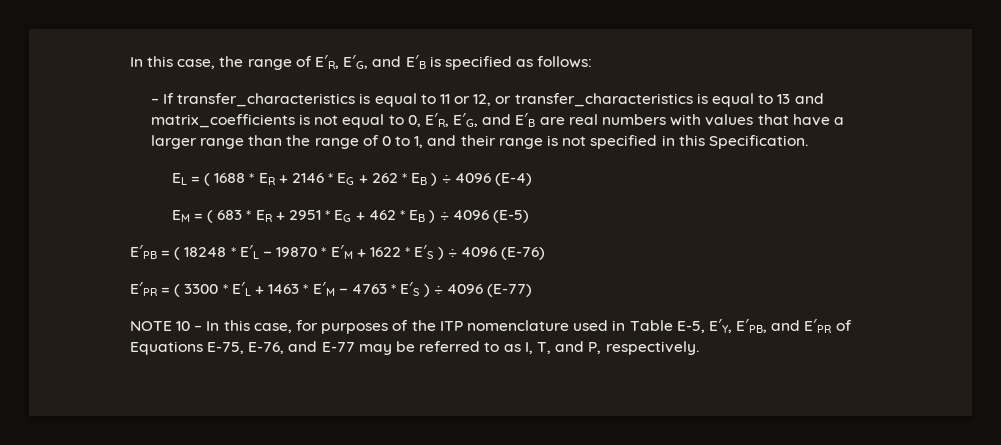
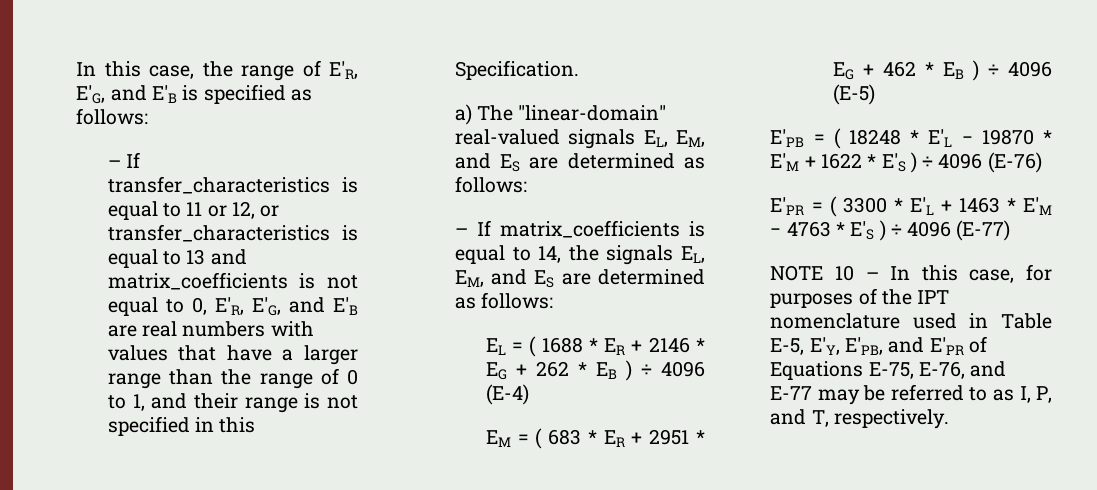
(808, 142) none -> [454,104,667,125] [454,129,705,149] [454,153,705,172] [454,176,527,193] [454,220,705,238] [454,245,705,265] [454,269,705,288] [454,292,554,309] // a) The "linear-domain" real-valued signals EL, EM, and ES are determined as follows: // – If matrix_coefficients is equal to 14, the signals EL, EM, and ES are determined as follows:
[439,321,463,331] ITP -> [917,290,950,304] IPT
[536,341,602,354] T, and P, -> [1036,386,1052,403] [770,409,829,427] P, and T,

